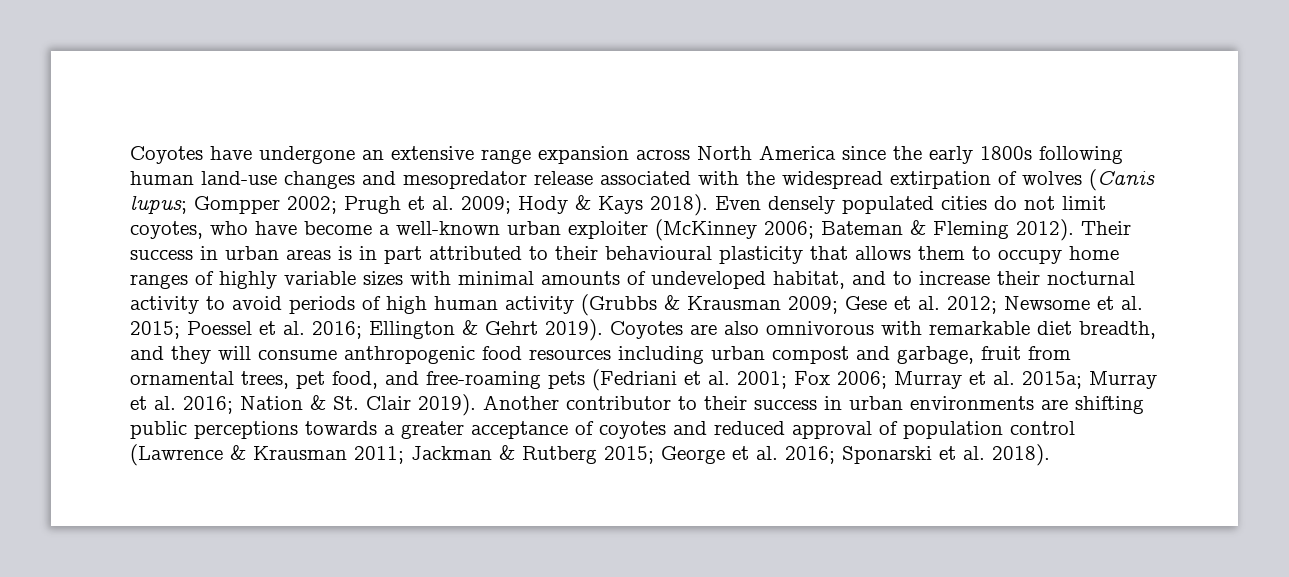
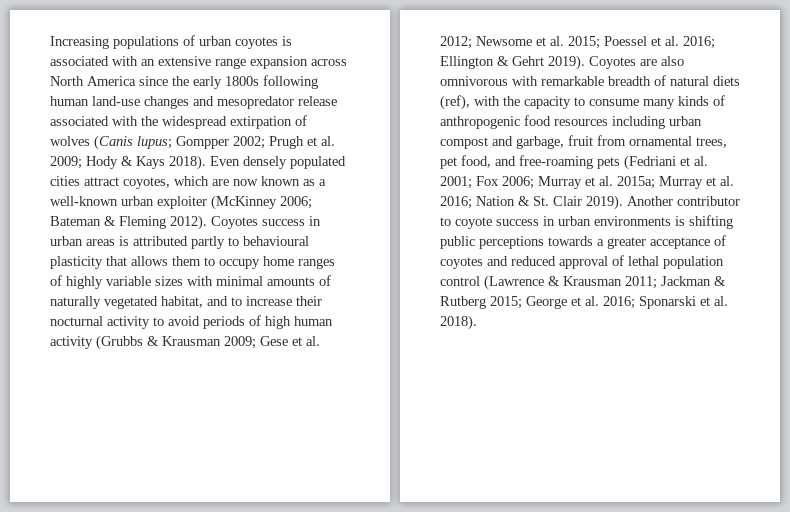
[130,146,355,164] Coyotes have undergone -> [50,35,292,49] [50,56,138,66] Increasing populations of urban coyotes is associated with
[994,196,1106,210] [130,221,372,239] do not limit coyotes, who have become -> [84,176,315,189] attract coyotes, which are now known as
[1081,221,1131,235] Their -> [211,216,258,229] Coyotes
[359,246,598,264] in part attributed to their -> [133,236,239,249] attributed partly to
[651,271,766,289] undeveloped -> [50,296,158,309] naturally vegetated
[1037,321,1156,339] [130,346,337,364] diet breadth, and they will consume -> [608,75,740,86] [440,95,725,110] breadth of natural diets (ref), with the capacity to consume many kinds of
[704,396,747,410] their -> [455,217,492,229] coyote
[1041,399,1068,410] are -> [675,216,685,226] is
(898, 428) none -> [628,256,659,266] lethal

